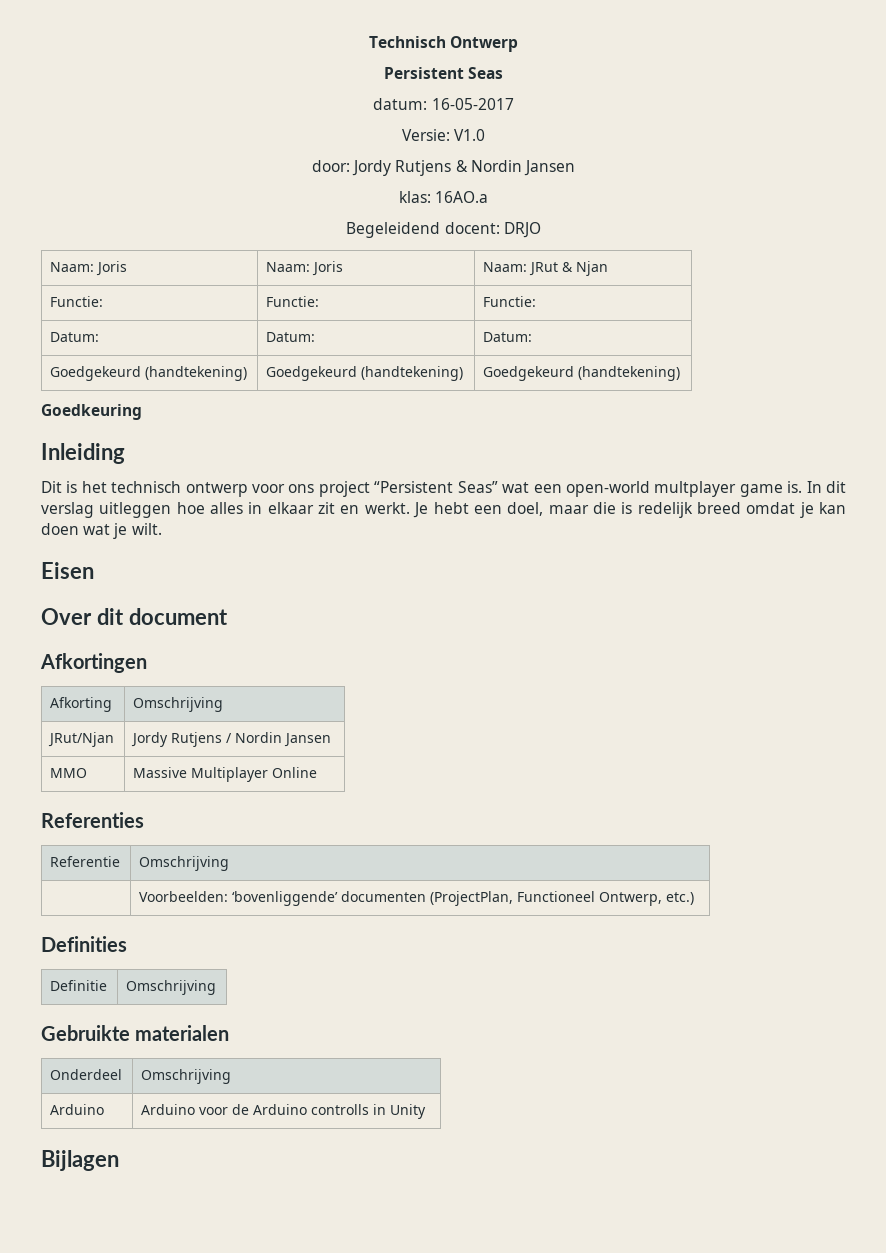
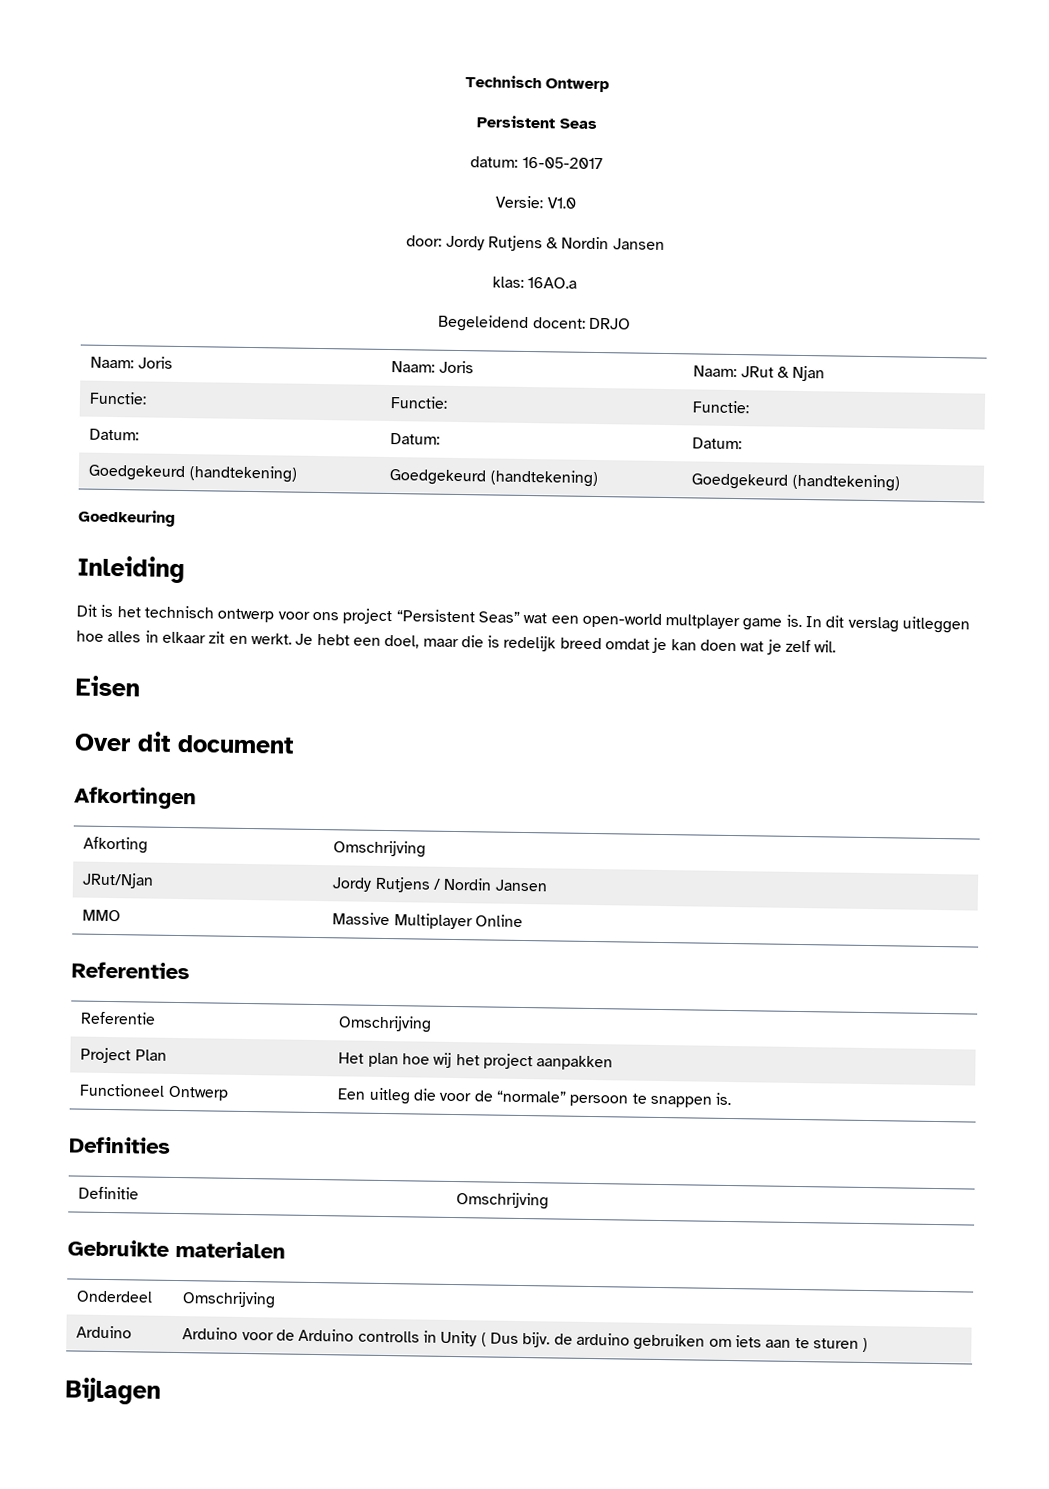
[131,523,162,535] wilt. -> [785,639,837,653] zelf wil.
[139,891,695,906] | Voorbeelden: ‘bovenliggende’ documenten (ProjectPlan, Functioneel Ontwerp, etc.) -> [80,1047,167,1064] [338,1052,614,1071] [79,1083,229,1101] [337,1087,732,1108] Project Plan | Het plan hoe wij het project aanpakken // Functioneel Ontwerp | Een uitleg die voor de “normale” persoon te snappen is.
(427, 1111) none -> [480,1332,869,1353] ( Dus bijv. de arduino gebruiken om iets aan te sturen )

